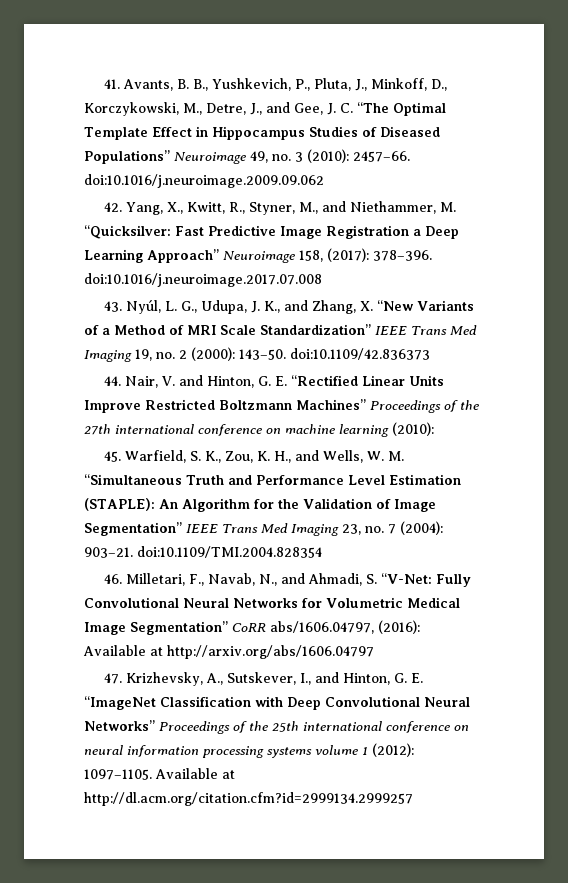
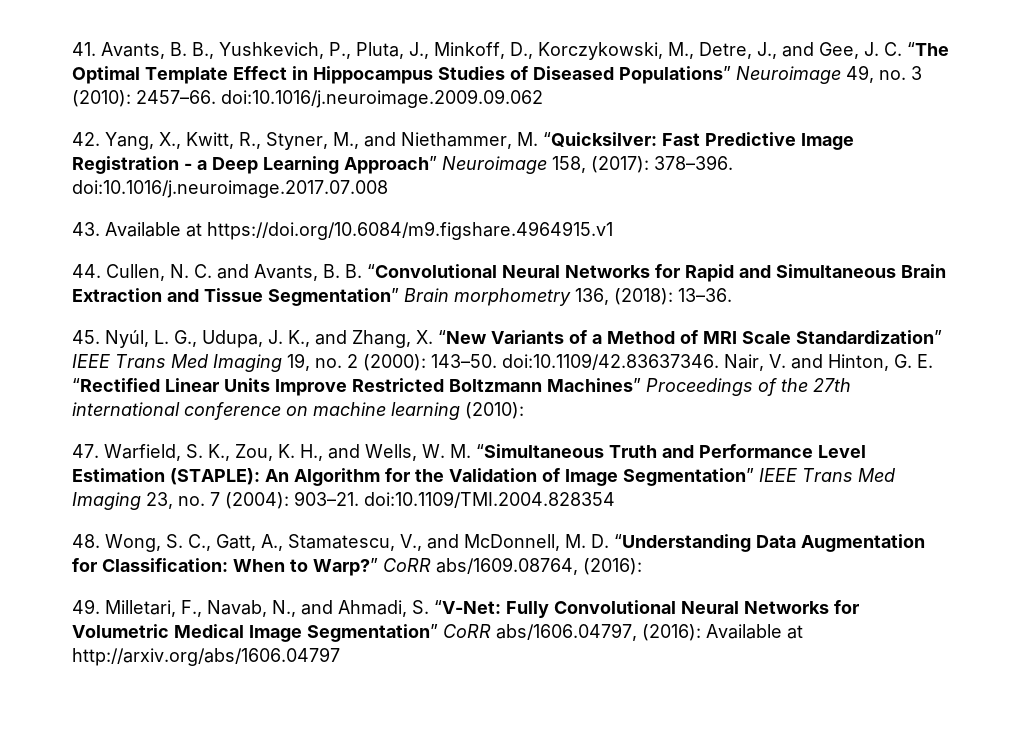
(409, 232) none -> [184,163,192,170] -
(123, 306) none -> [105,221,613,240] [72,264,946,282] [72,288,732,306] [72,330,100,344] Available at https://doi.org/10.6084/m9.figshare.4964915.v1 // 44. Cullen, N. C. and Avants, B. B. “Convolutional Neural Networks for Rapid and Simultaneous Brain Extraction and Tissue Segmentation” Brain morphometry 136, (2018): 13–36. // 45.
[290,348,430,360] [104,376,122,386] doi:10.1109/42.836373 // 44. -> [502,353,719,370] doi:10.1109/42.83637346.
[104,451,122,462] 45. -> [72,444,99,458] 47.
[104,574,123,584] 46. -> [72,534,925,552] [72,557,642,576] [72,599,100,614] 48. Wong, S. C., Gatt, A., Stamatescu, V., and McDonnell, M. D. “Understanding Data Augmentation for Classification: When to Warp?” CoRR abs/1609.08764, (2016): // 49.
[104,672,424,686] [84,696,470,710] [84,720,469,734] [84,743,414,758] [84,768,235,780] [84,792,413,806] // 47. Krizhevsky, A., Sutskever, I., and Hinton, G. E. “ImageNet Classification with Deep Convolutional Neural Networks” Proceedings of the 25th international conference on neural information processing systems volume 1 (2012): 1097–1105. Available at http://dl.acm.org/citation.cfm?id=2999134.2999257 -> (340, 656) none

